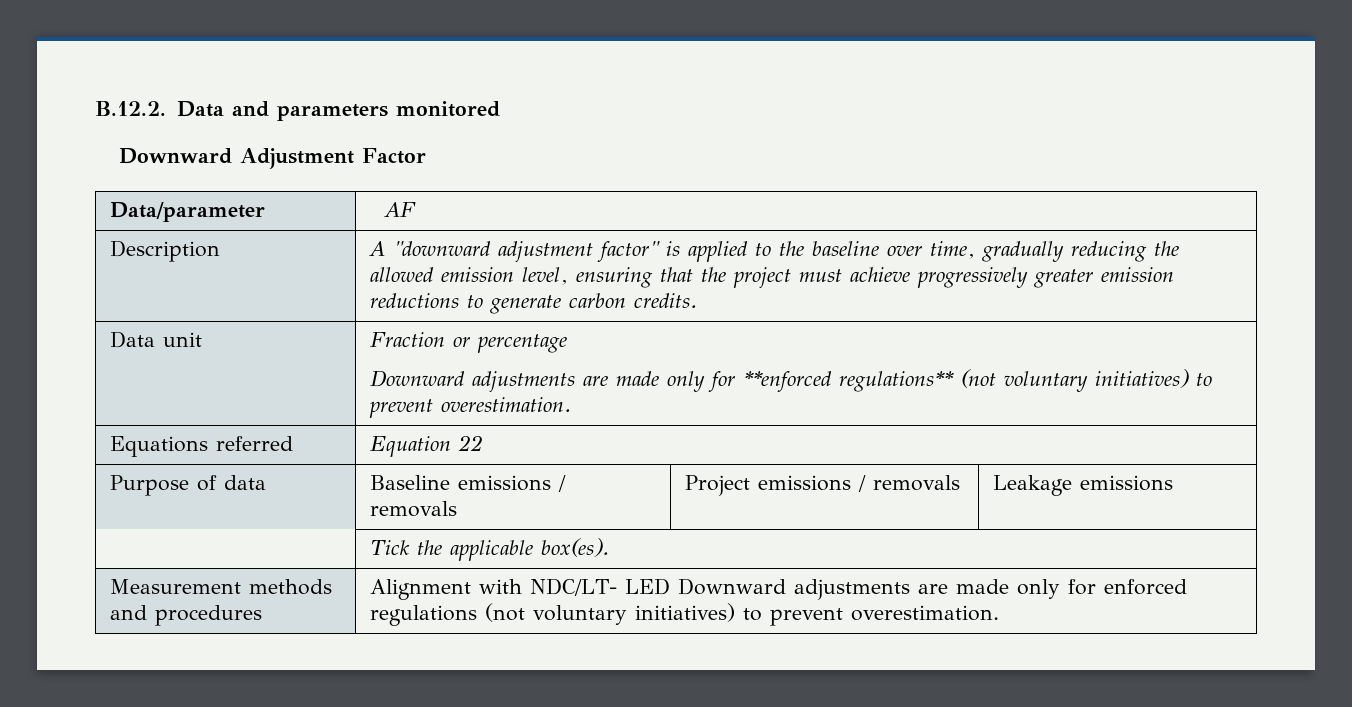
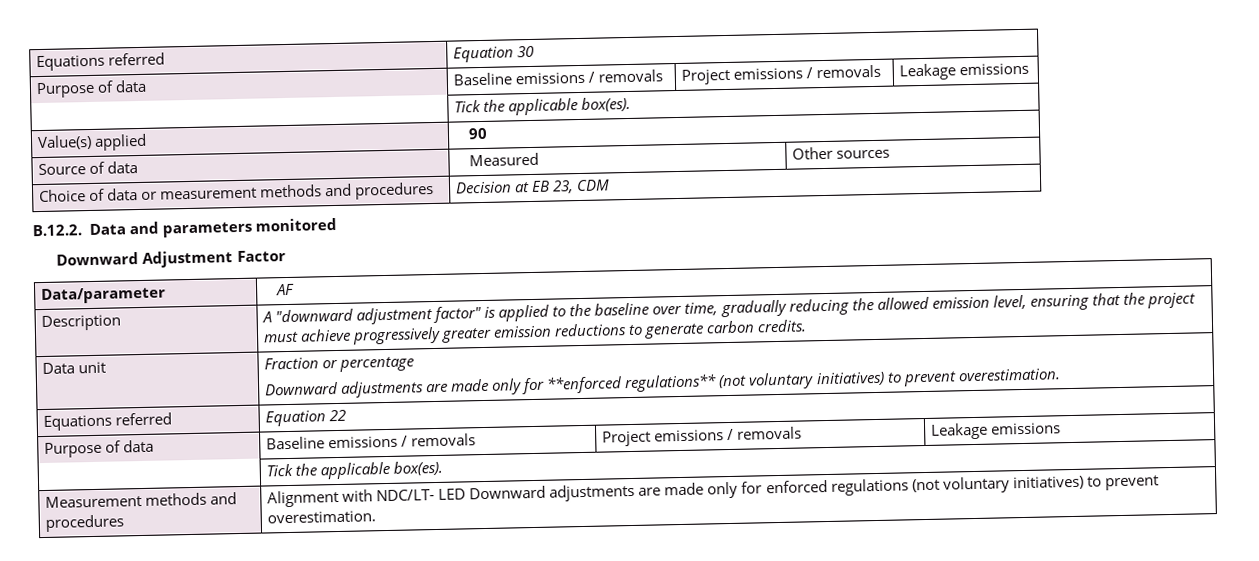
(95, 108) none -> [35,52,166,72] [452,45,535,63] [35,79,148,99] [452,69,664,86] [680,64,882,85] [898,62,1030,81] [453,96,632,116] [36,133,148,151] [468,127,489,140] [37,161,139,176] [469,152,540,167] [791,146,891,160] [38,181,435,203] [454,179,611,194] Equations referred | Equation 30 // Purpose of data | Baseline emissions / removals | Project emissions / removals | Leakage emissions // | Tick the applicable box(es). // Value(s) applied | 90 // Source of data | Measured | Other sources // Choice of data or measurement methods and procedures | Decision at EB 23, CDM //

